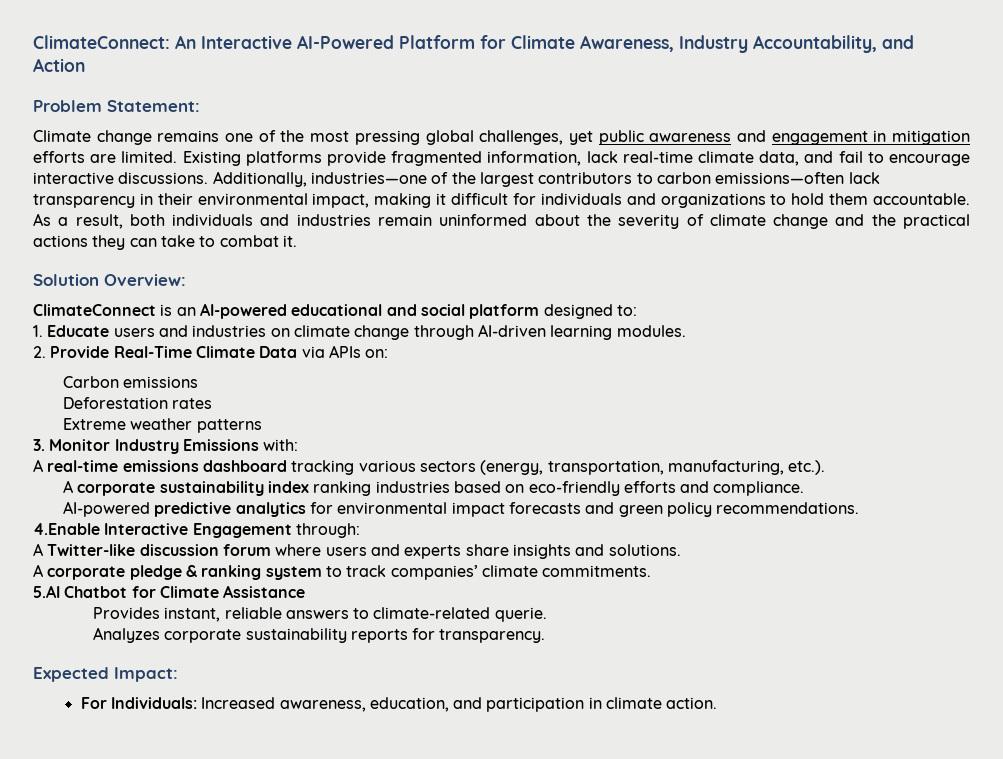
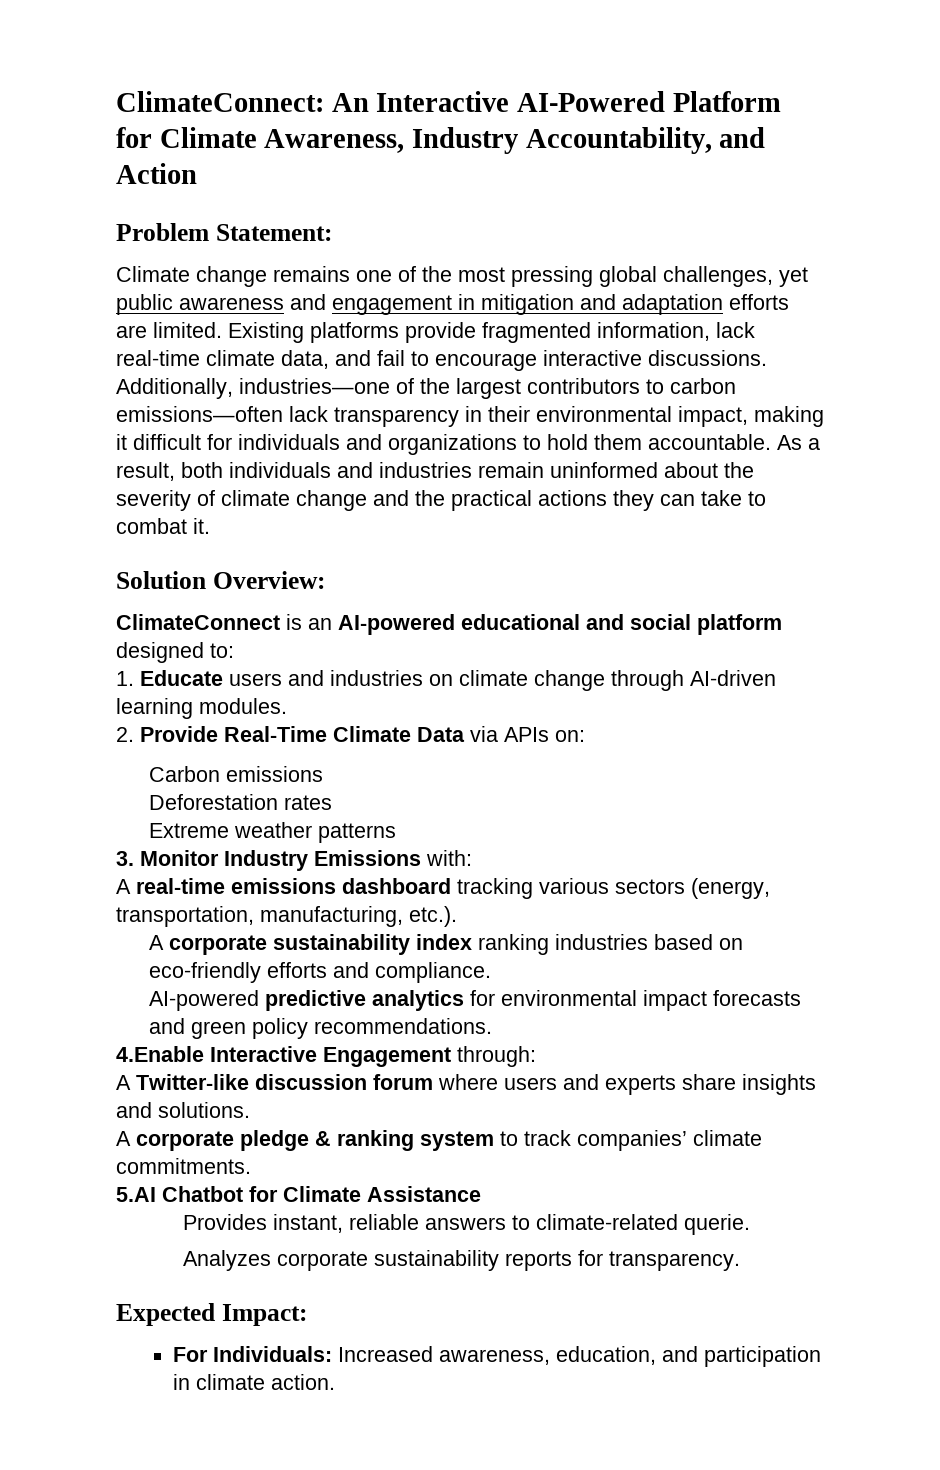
(970, 137) none -> [580,294,723,315] and adaptation

